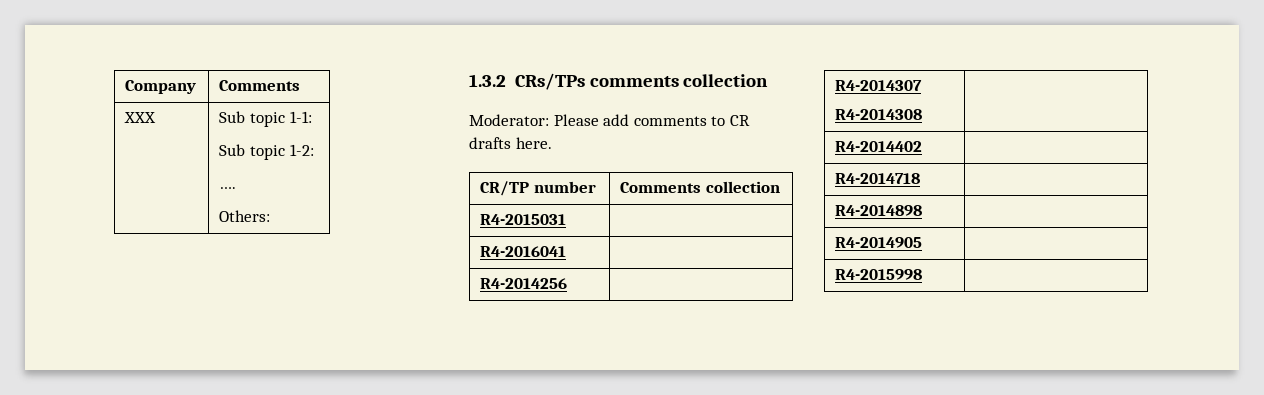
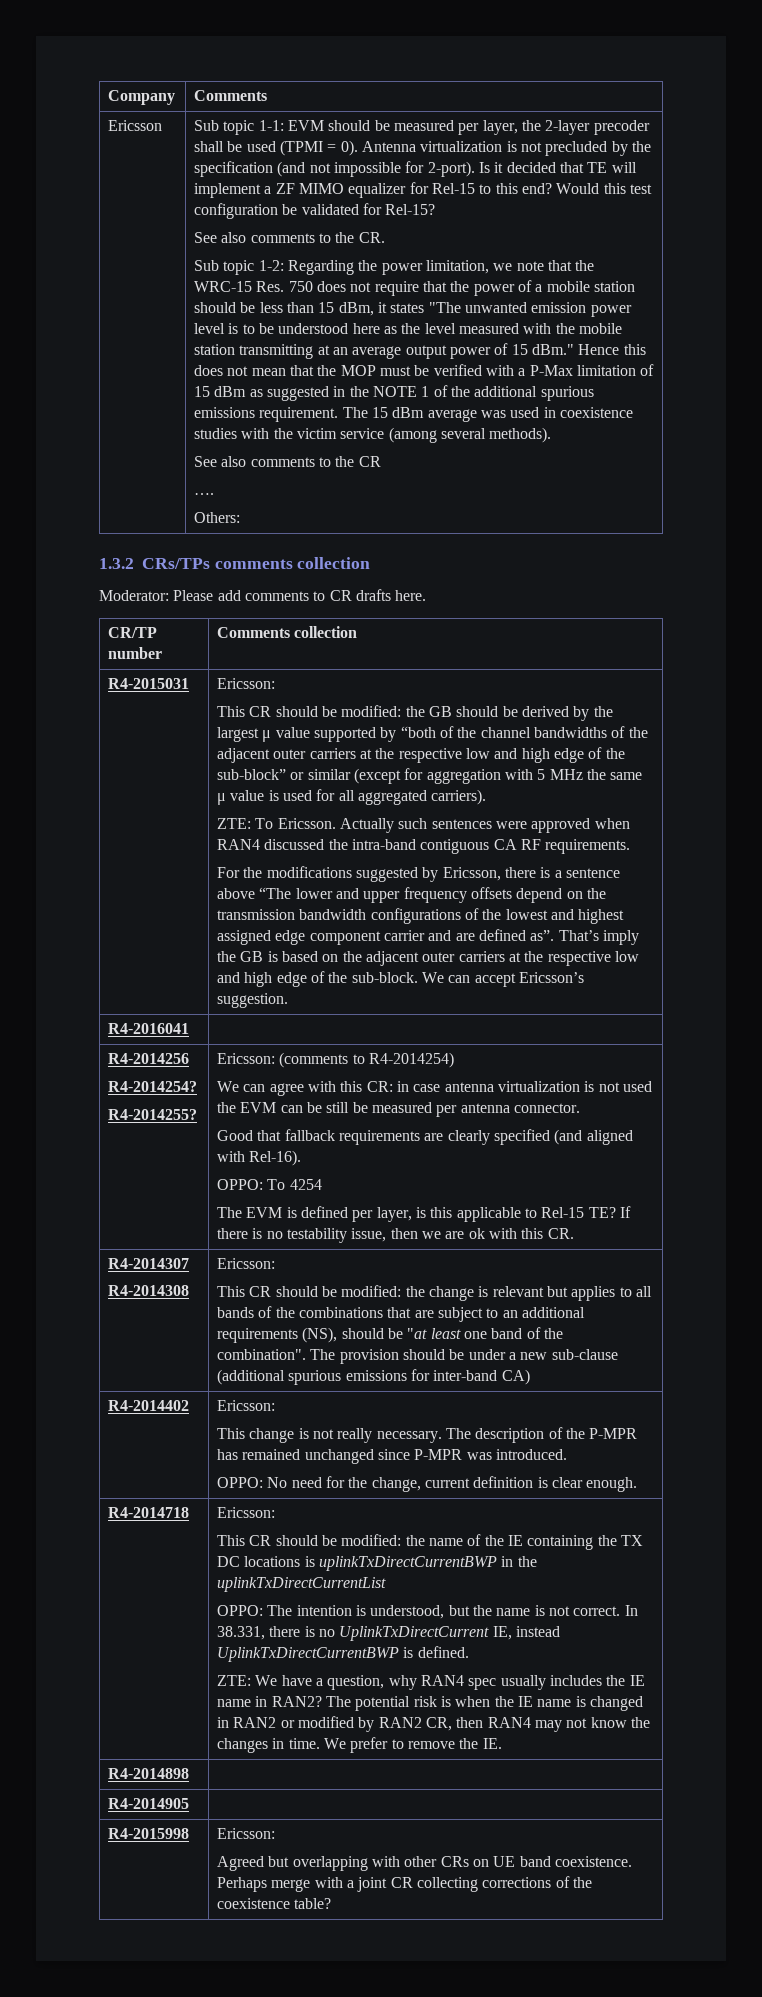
[124,112,157,123] XXX -> [108,120,163,131] Ericsson
[219,144,314,160] // Sub topic 1-2: -> [287,120,650,135] [194,140,651,156] [194,161,637,177] [194,182,652,198] [194,203,436,219] [194,232,385,243] [194,260,595,275] [194,280,635,296] [194,302,632,317] [194,323,622,334] [194,343,646,359] [194,364,655,376] [194,385,594,401] [194,407,633,422] [194,427,552,443] [194,456,381,467] EVM should be measured per layer, the 2-layer precoder shall be used (TPMI = 0). Antenna virtualization is not precluded by the specification (and not impossible for 2-port). Is it decided that TE will implement a ZF MIMO equalizer for Rel-15 to this end? Would this test configuration be validated for Rel-15? // See also comments to the CR. // Sub topic 1-2: Regarding the power limitation, we note that the WRC-15 Res. 750 does not require that the power of a mobile station should be less than 15 dBm, it states "The unwanted emission power level is to be understood here as the level measured with the mobile station transmitting at an average output power of 15 dBm." Hence this does not mean that the MOP must be verified with a P-Max limitation of 15 dBm as suggested in the NOTE 1 of the additional spurious emissions requirement. The 15 dBm average was used in coexistence studies with the victim service (among several methods). // See also comments to the CR
[480,246,567,257] [480,278,568,289] [835,80,923,91] [835,109,923,120] [835,141,923,152] [835,173,921,184] [835,205,923,216] [835,237,923,248] [835,269,923,280] // R4-2016041 | // R4-2014256 | // R4-2014307 // R4-2014308 | // R4-2014402 | // R4-2014718 | // R4-2014898 | // R4-2014905 | // R4-2015998 | -> [217,678,276,689] [217,705,613,721] [217,726,648,742] [217,747,625,763] [217,768,643,784] [217,789,487,805] [217,818,630,833] [217,839,631,854] [217,866,620,882] [217,887,606,903] [217,908,625,924] [217,929,639,945] [217,951,639,966] [217,971,584,987] [217,993,289,1008] [108,1023,190,1034] [108,1053,190,1064] [108,1081,198,1092] [108,1109,198,1120] [217,1052,454,1068] [217,1081,652,1096] [217,1102,580,1117] [217,1129,633,1145] [217,1150,302,1166] [217,1179,322,1190] [217,1206,631,1222] [217,1228,574,1243] [108,1258,190,1269] [108,1285,190,1296] [217,1258,276,1269] [217,1285,652,1301] [217,1306,585,1322] [217,1327,563,1343] [217,1349,618,1364] [217,1369,530,1385] [108,1400,190,1411] [217,1400,276,1411] [217,1427,638,1443] [217,1449,567,1464] [217,1476,638,1492] [108,1507,190,1518] [217,1507,276,1518] [217,1534,643,1550] [217,1556,537,1571] [217,1577,387,1592] [217,1605,638,1619] [217,1626,560,1641] [217,1646,469,1662] [217,1675,645,1690] [217,1696,643,1711] [217,1716,650,1732] [217,1737,502,1753] [108,1768,190,1779] [108,1798,190,1809] [108,1828,190,1839] [217,1828,276,1839] [217,1856,632,1871] [217,1876,592,1892] [217,1898,332,1909] Ericsson: // This CR should be modified: the GB should be derived by the largest μ value supported by “both of the channel bandwidths of the adjacent outer carriers at the respective low and high edge of the sub-block” or similar (except for aggregation with 5 MHz the same μ value is used for all aggregated carriers). // ZTE: To Ericsson. Actually such sentences were approved when RAN4 discussed the intra-band contiguous CA RF requirements. // For the modifications suggested by Ericsson, there is a sentence above “The lower and upper frequency offsets depend on the transmission bandwidth configurations of the lowest and highest assigned edge component carrier and are defined as”. That’s imply the GB is based on the adjacent outer carriers at the respective low and high edge of the sub-block. We can accept Ericsson’s suggestion. // R4-2016041 | // R4-2014256 // R4-2014254? // R4-2014255? | Ericsson: (comments to R4-2014254) // We can agree with this CR: in case antenna virtualization is not used the EVM can be still be measured per antenna connector. // Good that fallback requirements are clearly specified (and aligned with Rel-16). // OPPO: To 4254 // The EVM is defined per layer, is this applicable to Rel-15 TE? If there is no testability issue, then we are ok with this CR. // R4-2014307 // R4-2014308 | Ericsson: // This CR should be modified: the change is relevant but applies to all bands of the combinations that are subject to an additional requirements (NS), should be "at least one band of the combination". The provision should be under a new sub-clause (additional spurious emissions for inter-band CA) // R4-2014402 | Ericsson: // This change is not really necessary. The description of the P-MPR has remained unchanged since P-MPR was introduced. // OPPO: No need for the change, current definition is clear enough. // R4-2014718 | Ericsson: // This CR should be modified: the name of the IE containing the TX DC locations is uplinkTxDirectCurrentBWP in the uplinkTxDirectCurrentList // OPPO: The intention is understood, but the name is not correct. In 38.331, there is no UplinkTxDirectCurrent IE, instead UplinkTxDirectCurrentBWP is defined. // ZTE: We have a question, why RAN4 spec usually includes the IE name in RAN2? The potential risk is when the IE name is changed in RAN2 or modified by RAN2 CR, then RAN4 may not know the changes in time. We prefer to remove the IE. // R4-2014898 | // R4-2014905 | // R4-2015998 | Ericsson: // Agreed but overlapping with other CRs on UE band coexistence. Perhaps merge with a joint CR collecting corrections of the coexistence table?

